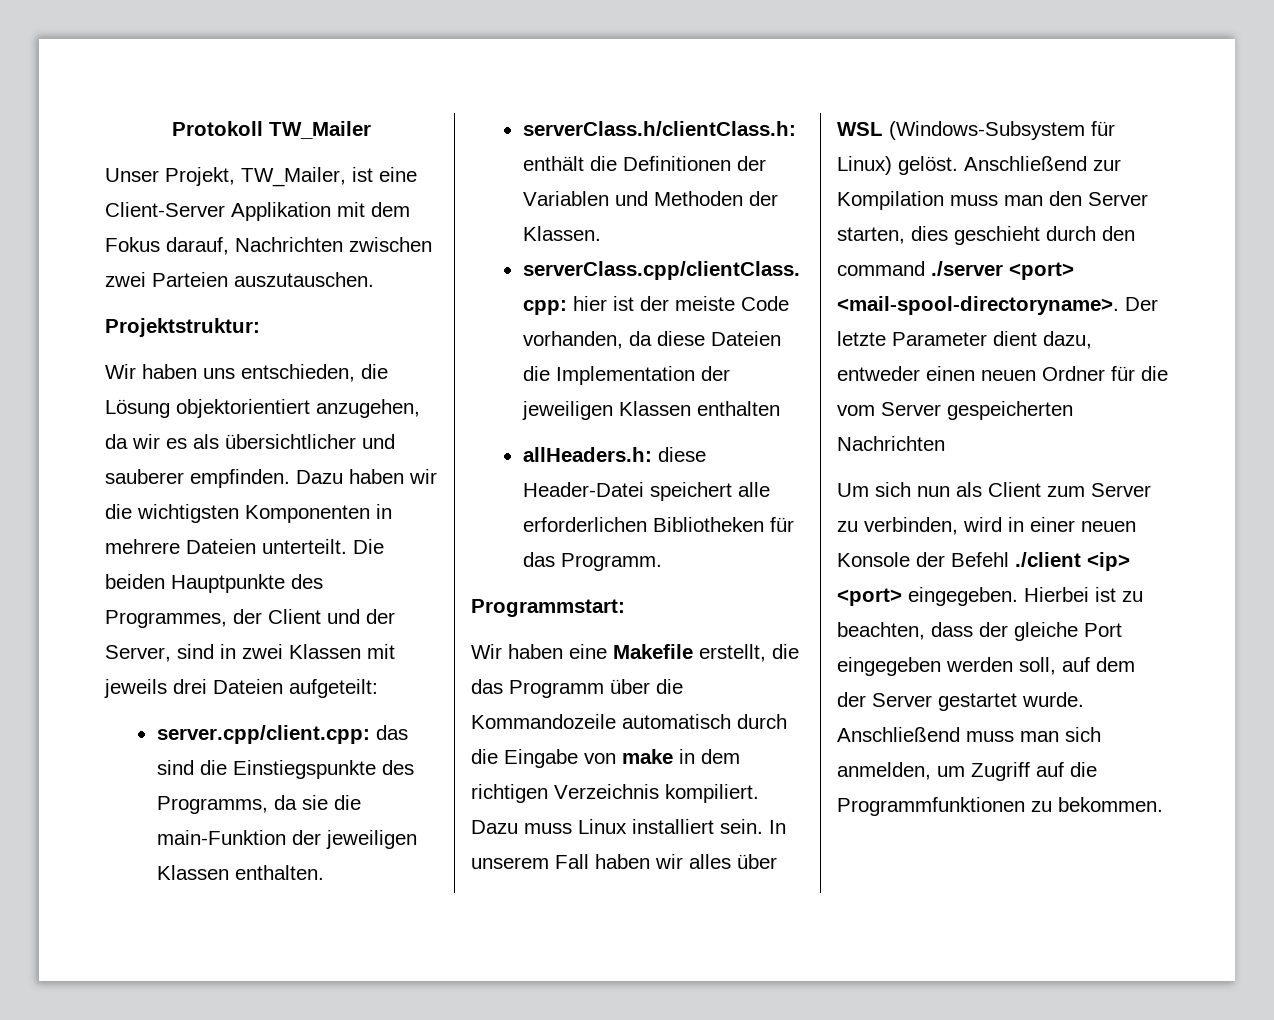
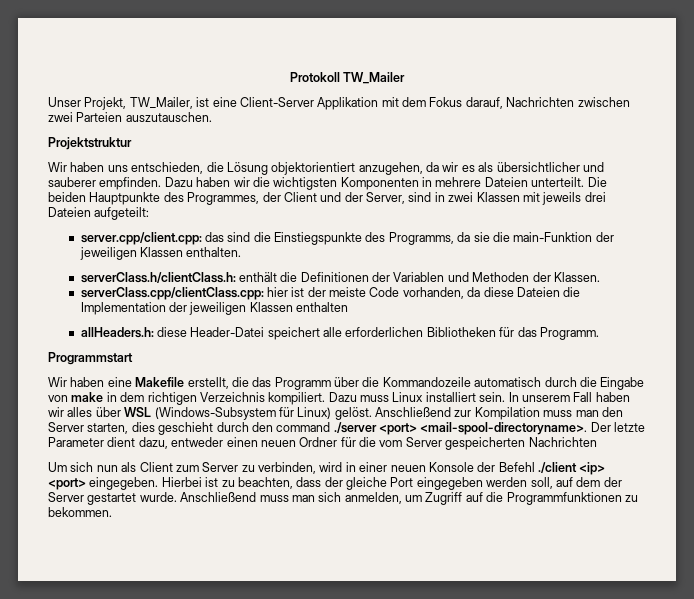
[105,318,260,337] Projektstruktur: -> [48,137,132,150] Projektstruktur
[471,599,625,617] Programmstart: -> [48,352,133,365] Programmstart

